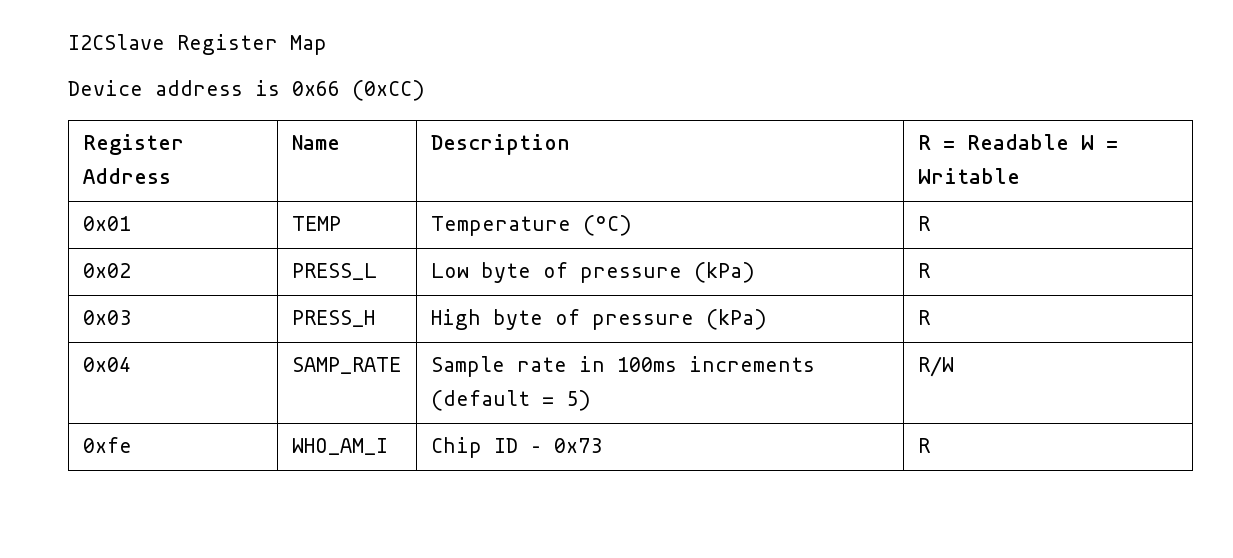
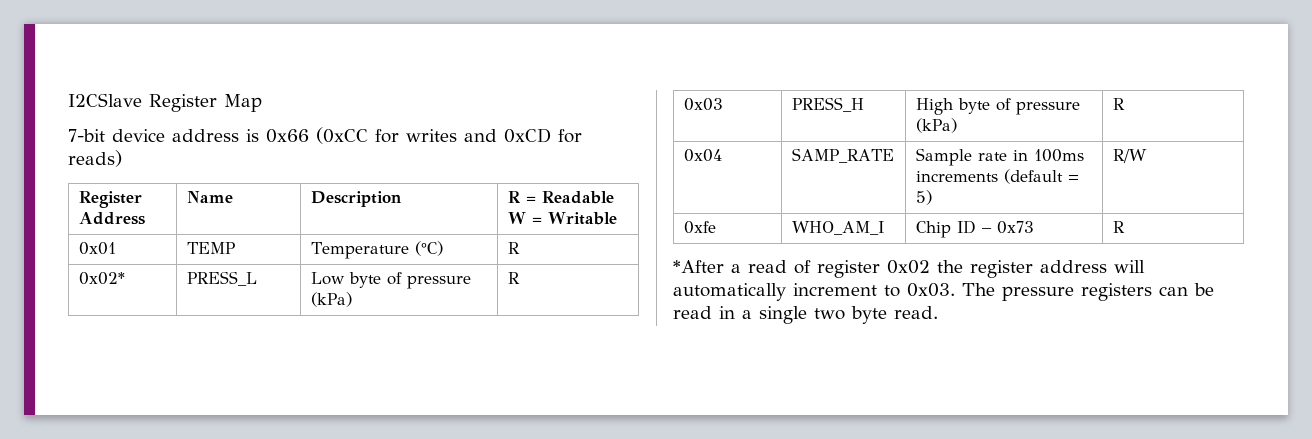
[68,80,143,96] Device -> [68,129,165,142] 7-bit device
[352,80,425,101] (0xCC) -> [316,127,582,144] [68,150,122,167] (0xCC for writes and 0xCD for reads)
[82,263,131,278] 0x02 -> [78,272,125,285] 0x02*
(930, 445) none -> [673,260,1145,278] [673,283,1214,301] [673,306,938,324] // *After a read of register 0x02 the register address will automatically increment to 0x03. The pressure registers can be read in a single two byte read.

